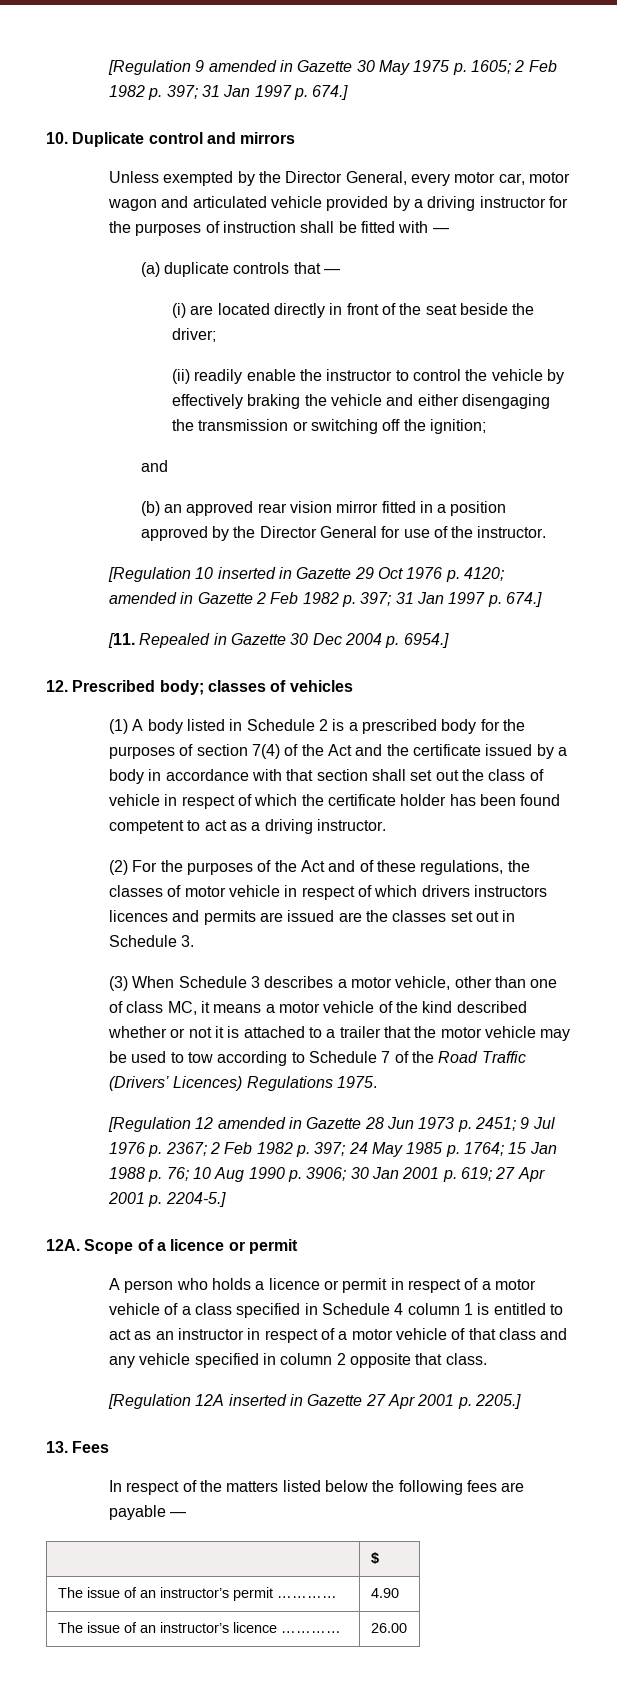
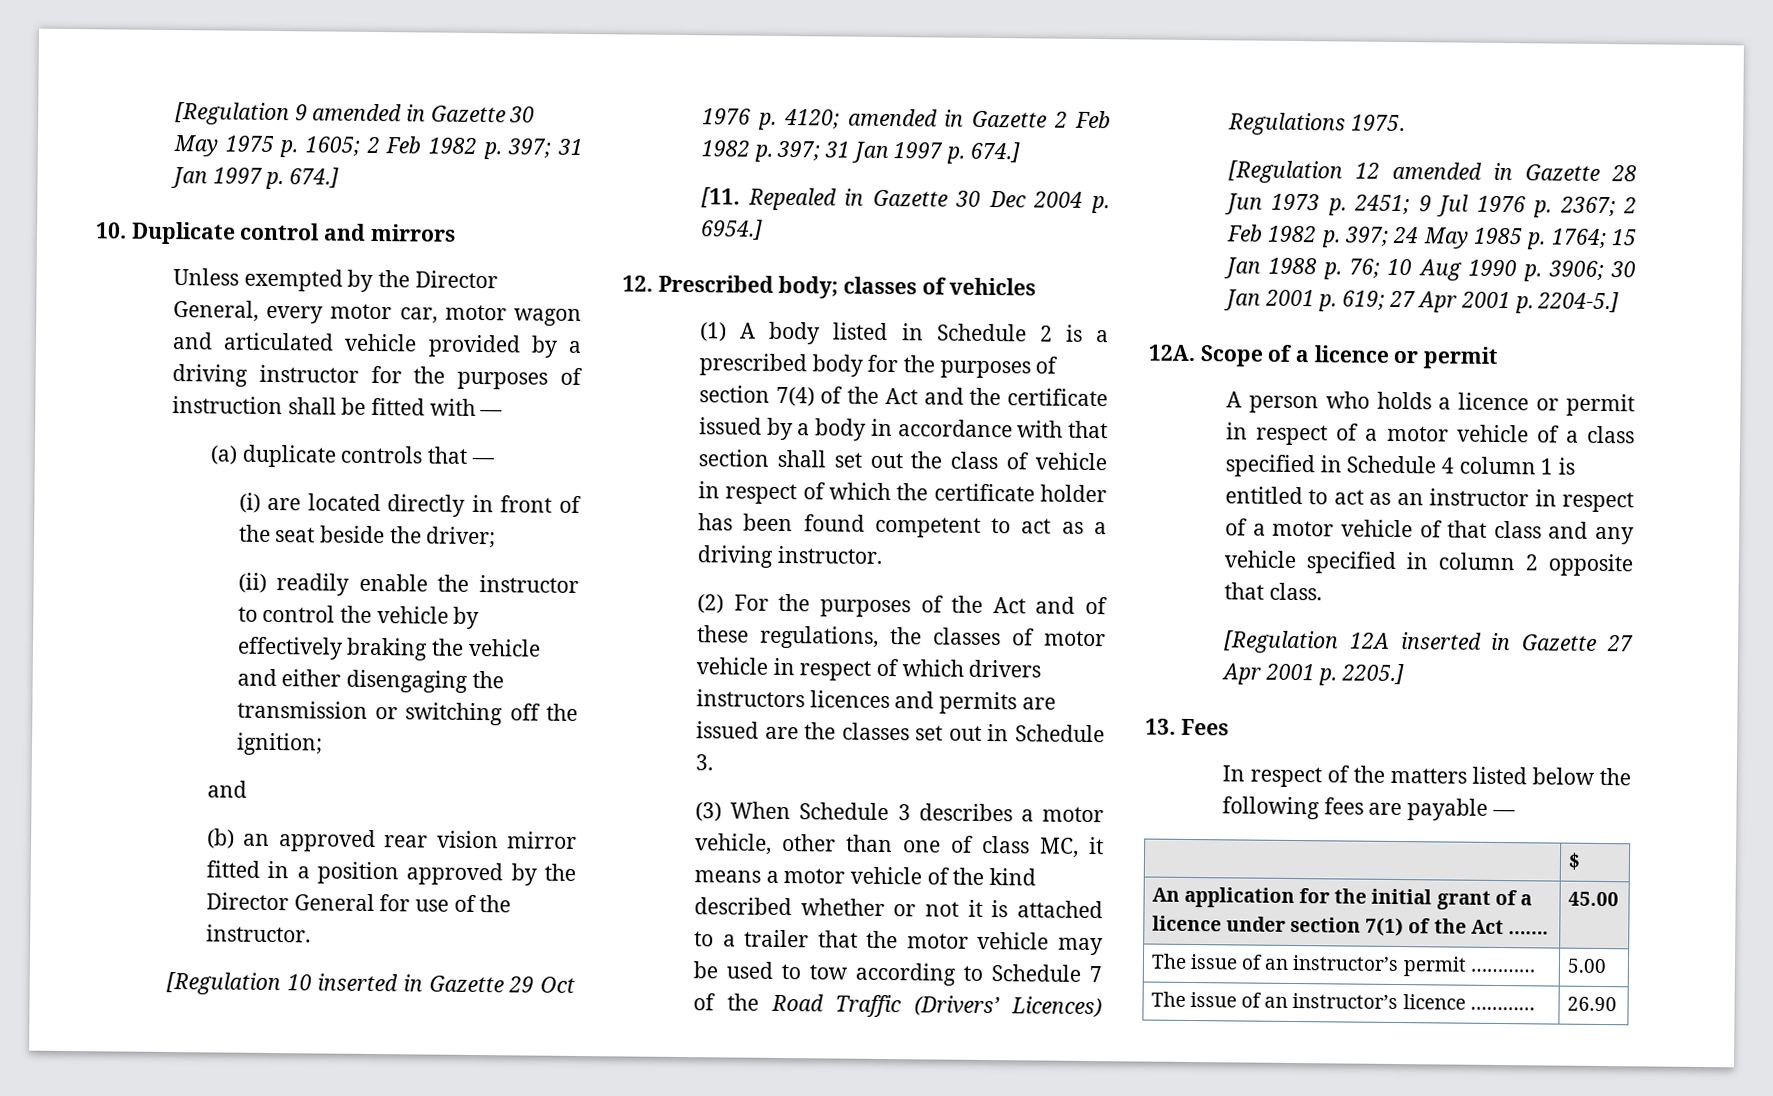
(379, 1558) none -> [1151,886,1532,910] [1151,915,1549,937] [1567,891,1619,907] // An application for the initial grant of a licence under section 7(1) of the Act ……. | 45.00
[370,1588,399,1598] 4.90 -> [1566,958,1607,974] 5.00
[370,1623,407,1633] 26.00 -> [1566,996,1617,1012] 26.90

